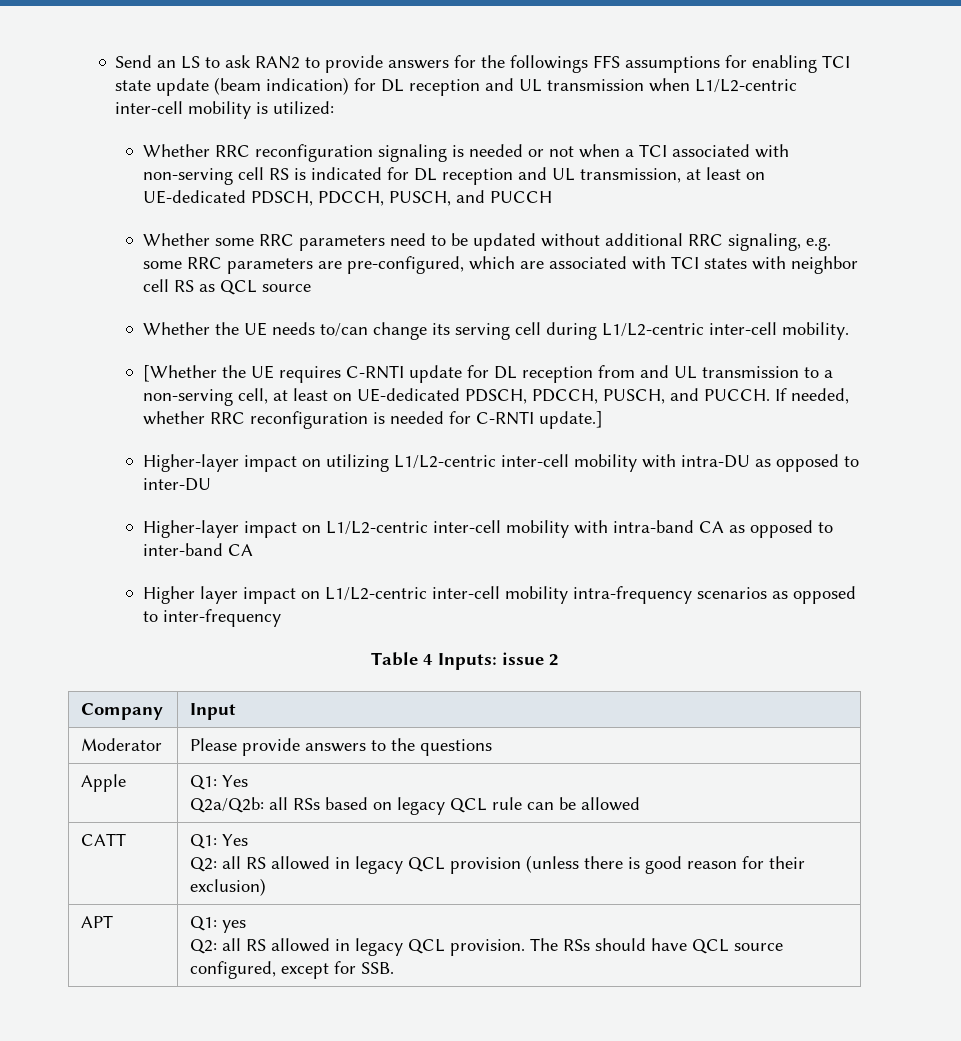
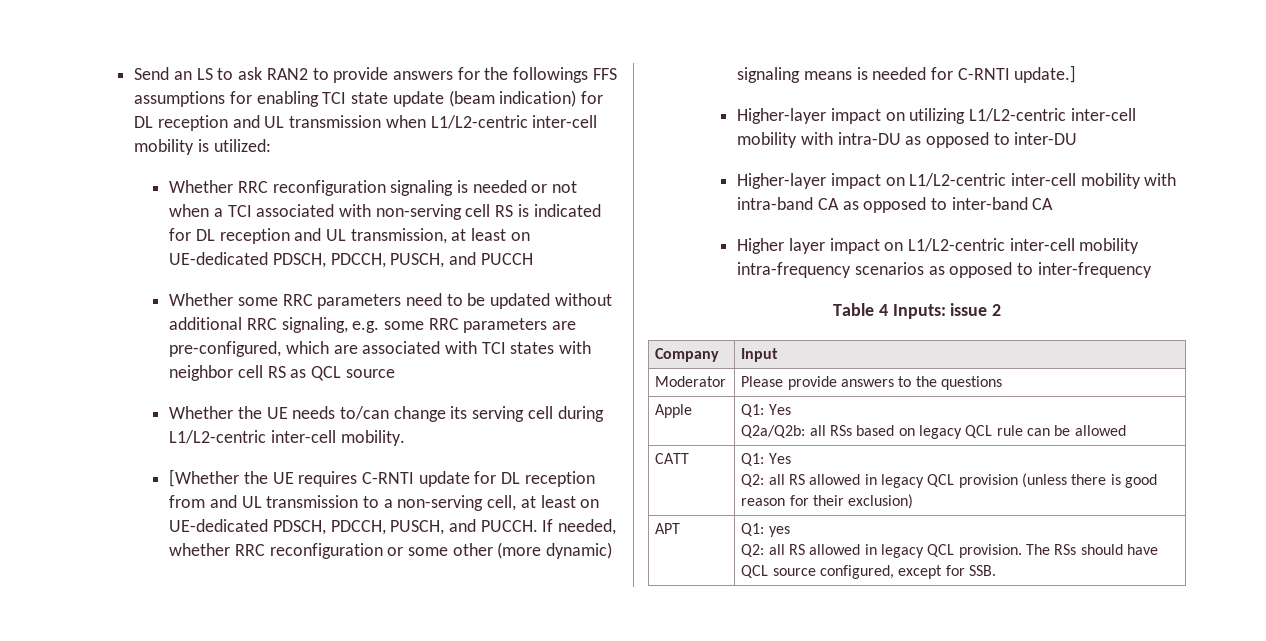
(368, 420) none -> [387,542,613,559] [737,67,852,83] or some other (more dynamic) signaling means

